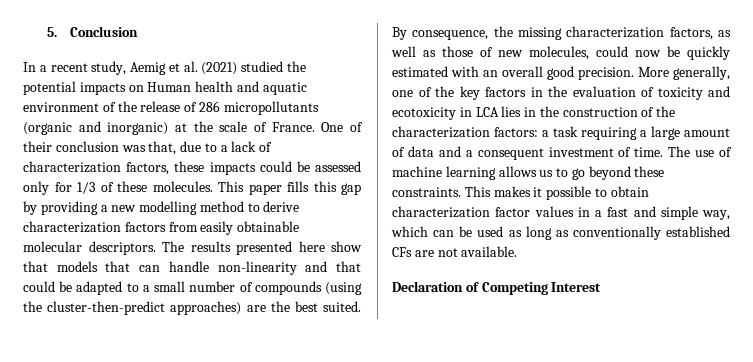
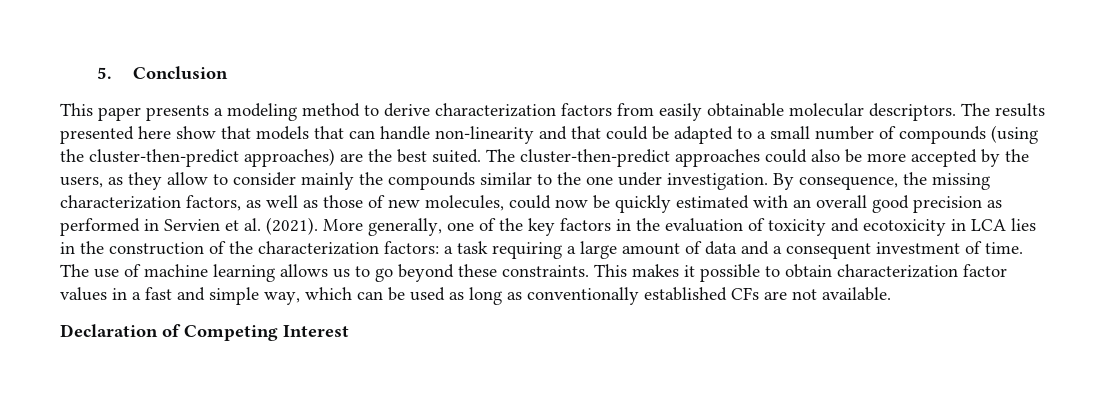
[23,61,307,75] [23,81,307,95] [23,101,319,115] [23,121,363,135] [23,141,273,155] [23,161,361,175] [23,181,361,195] [23,201,198,215] In a recent study, Aemig et al. (2021) studied the potential impacts on Human health and aquatic environment of the release of 286 micropollutants (organic and inorganic) at the scale of France. One of their conclusion was that, due to a lack of characterization factors, these impacts could be assessed only for 1/3 of these molecules. This paper fills this gap by providing a new modelling -> [60,103,297,121] This paper presents a modeling
(361, 306) none -> [486,149,1029,167] [60,172,768,190] The cluster-then-predict approaches could also be more accepted by the users, as they allow to consider mainly the compounds similar to the one under investigation.
[578,67,634,80] precision. -> [913,196,1002,213] [60,217,318,236] precision as performed in Servien et al. (2021).

